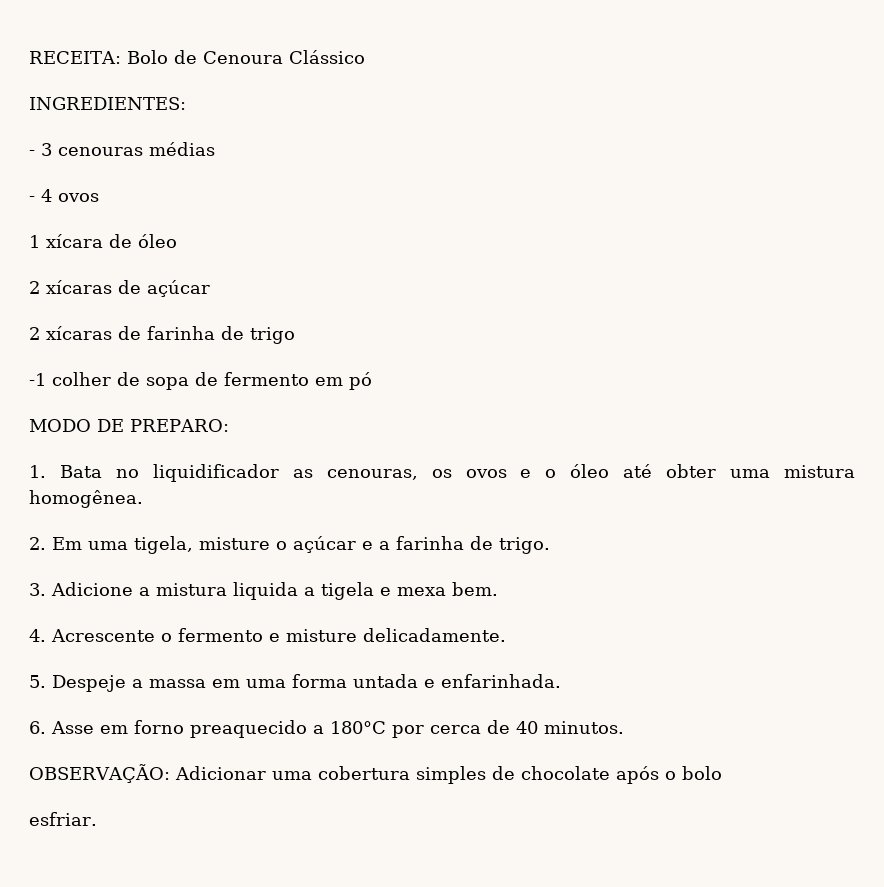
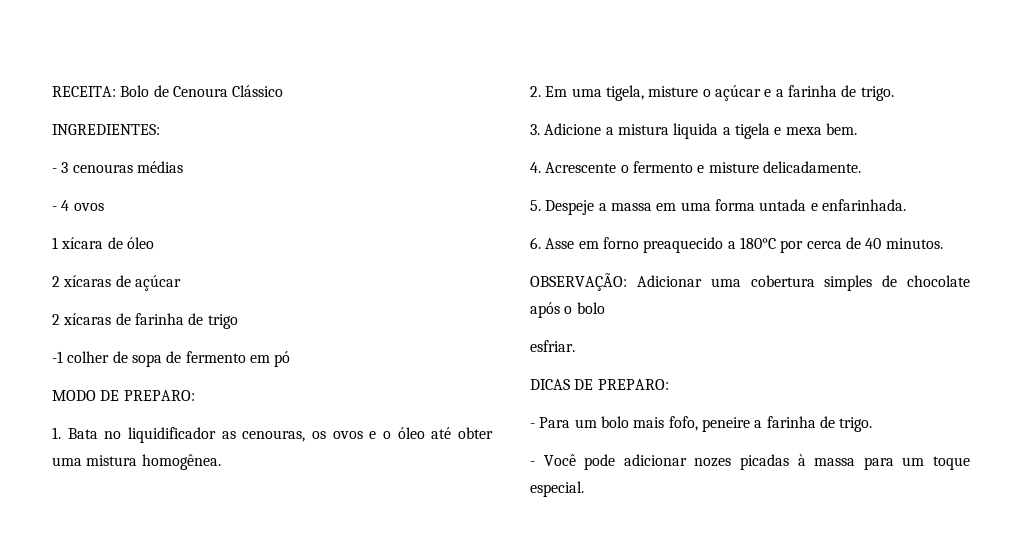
(97, 819) none -> [530,379,669,390] [530,416,873,432] [530,454,971,470] [530,481,584,497] // DICAS DE PREPARO: // - Para um bolo mais fofo, peneire a farinha de trigo. // - Você pode adicionar nozes picadas à massa para um toque especial.

